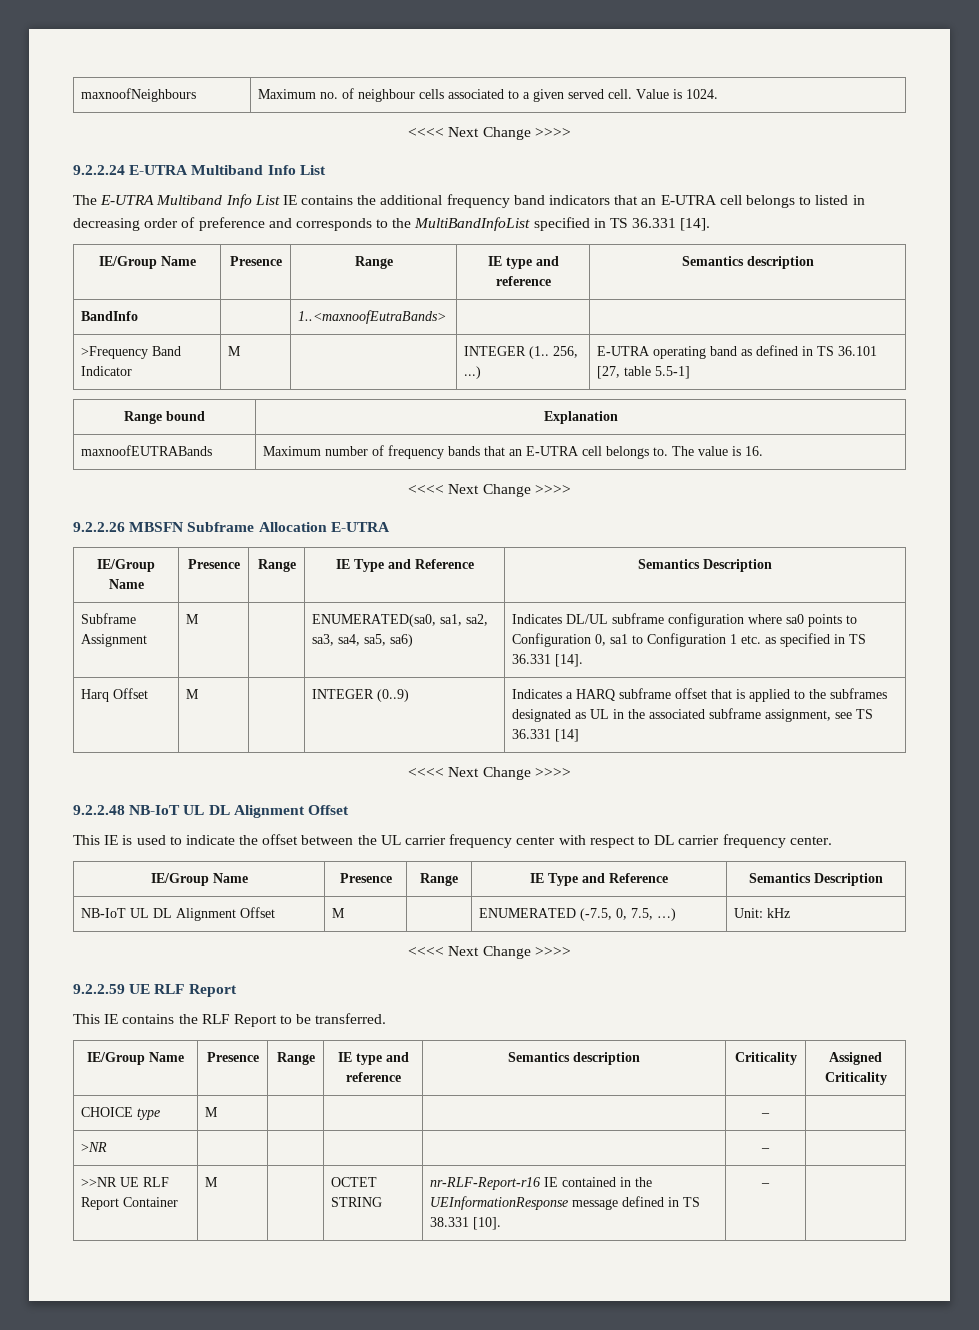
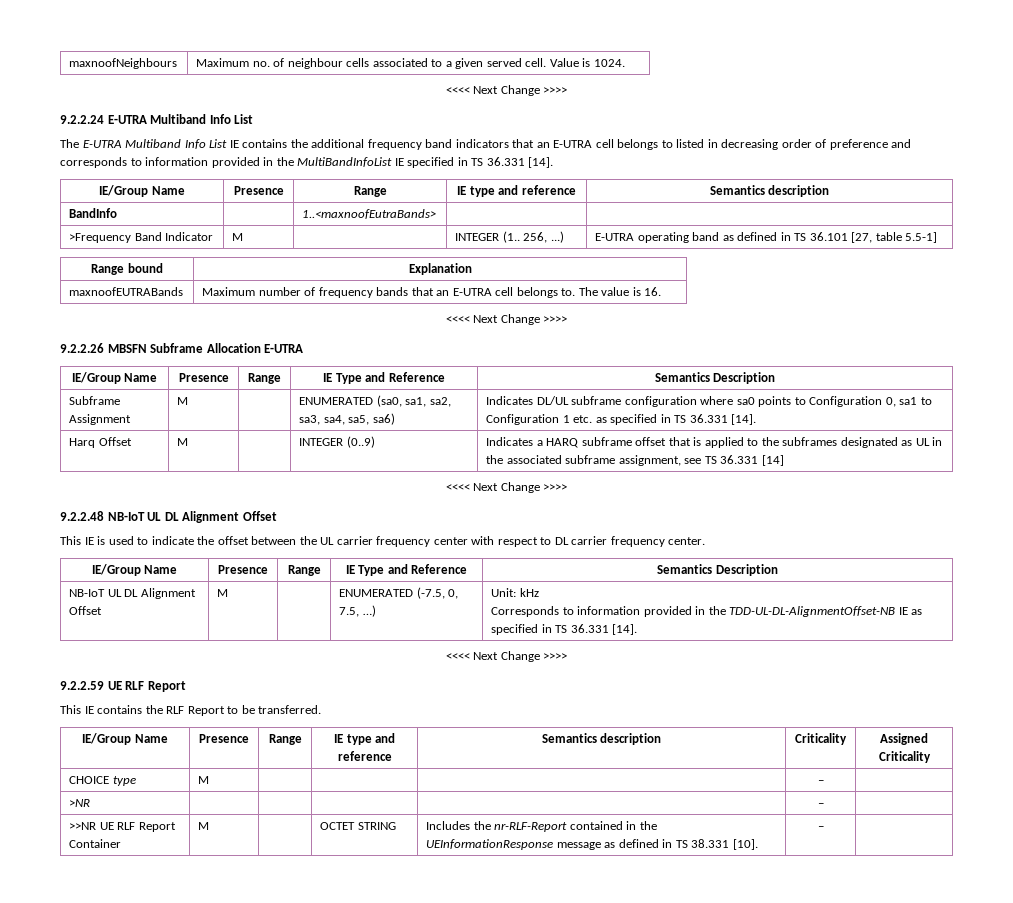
(389, 223) none -> [145,157,274,168] information provided in
(531, 224) none -> [394,158,404,166] IE
[312,614,437,627] ENUMERATED(sa0, -> [299,395,402,407] ENUMERATED (sa0,
(791, 913) none -> [491,606,923,617] [491,624,638,635] // Corresponds to information provided in the TDD-UL-DL-AlignmentOffset-NB IE as specified in TS 36.331 [14].
[430,1177,559,1190] nr-RLF-Report-r16 IE -> [426,821,568,832] Includes the nr-RLF-Report
(619, 1204) none -> [604,842,616,848] as

